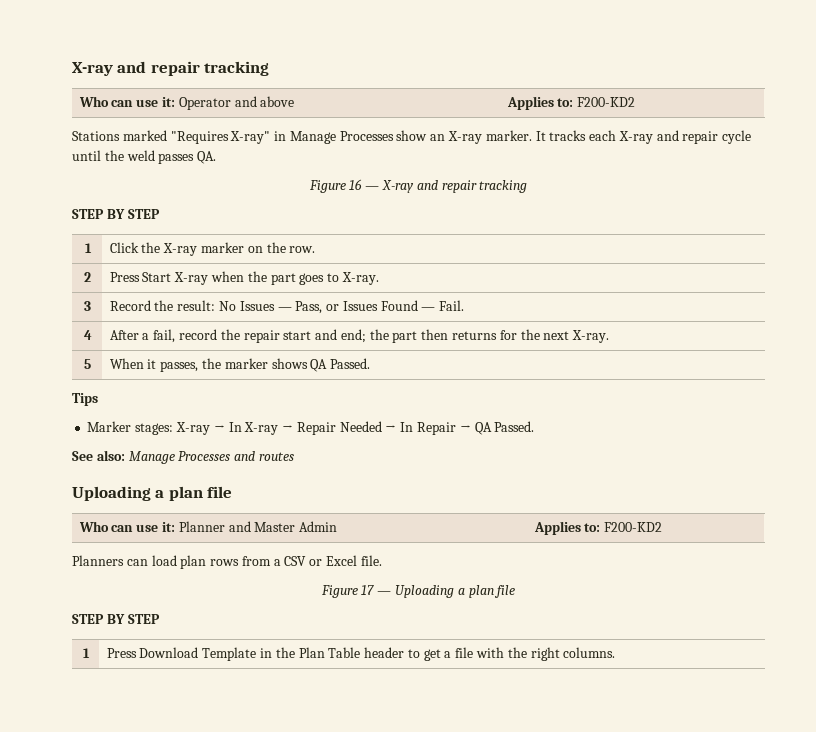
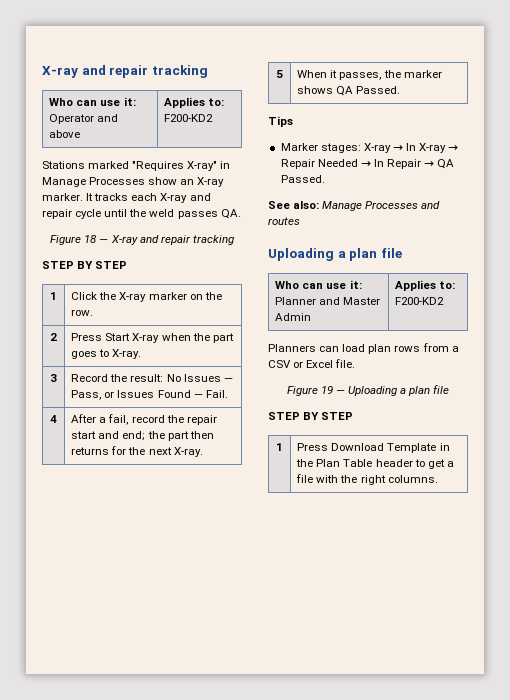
[349,179,363,190] 16 -> [84,235,98,243] 18
[361,585,375,595] 17 -> [320,386,333,394] 19

